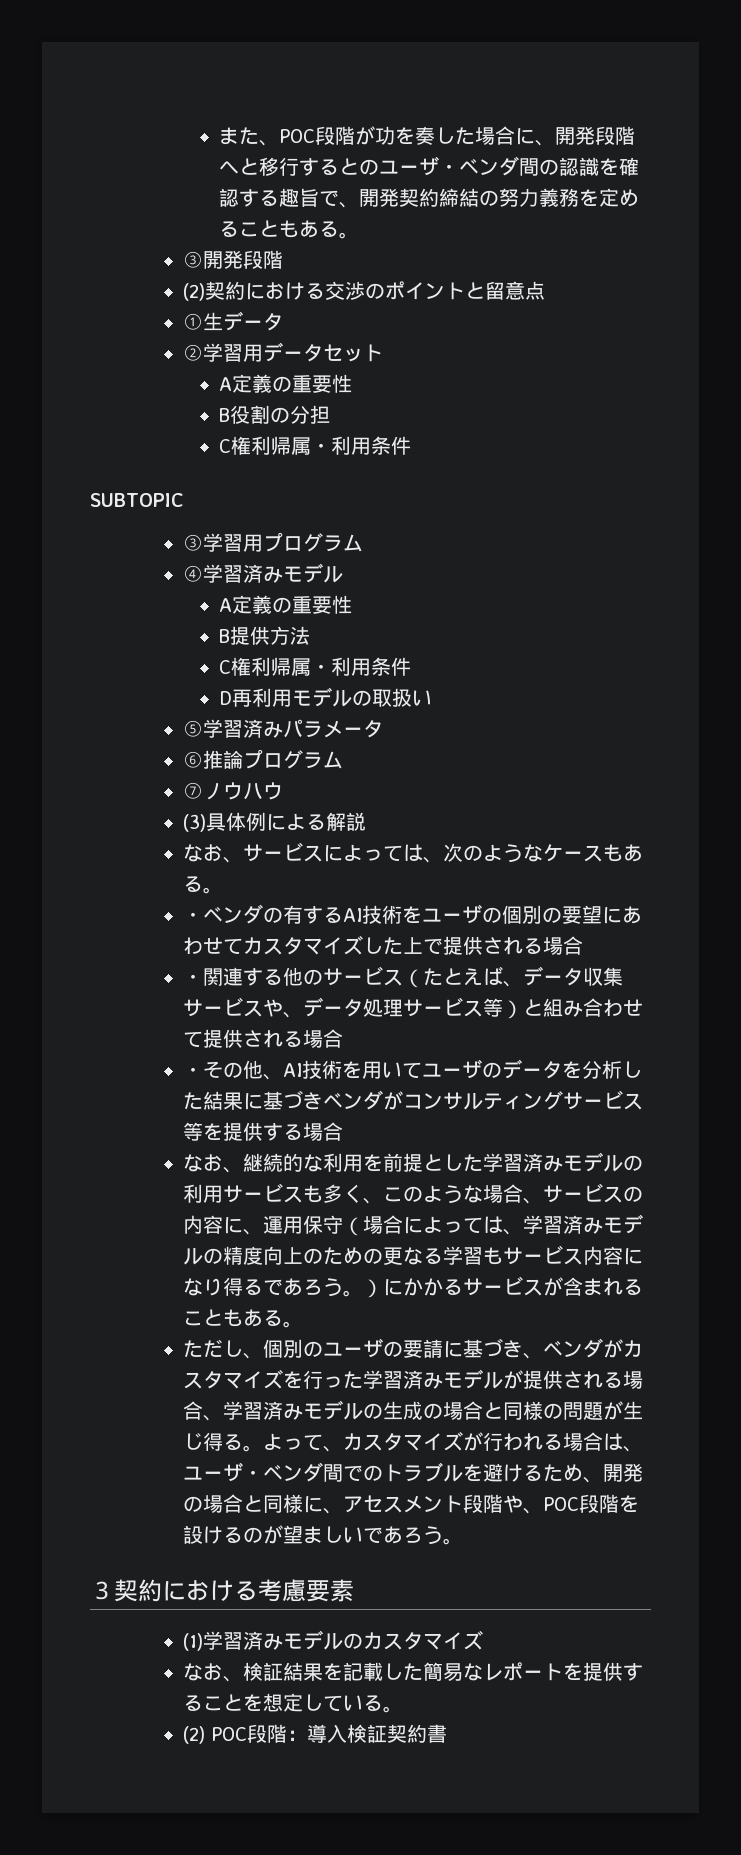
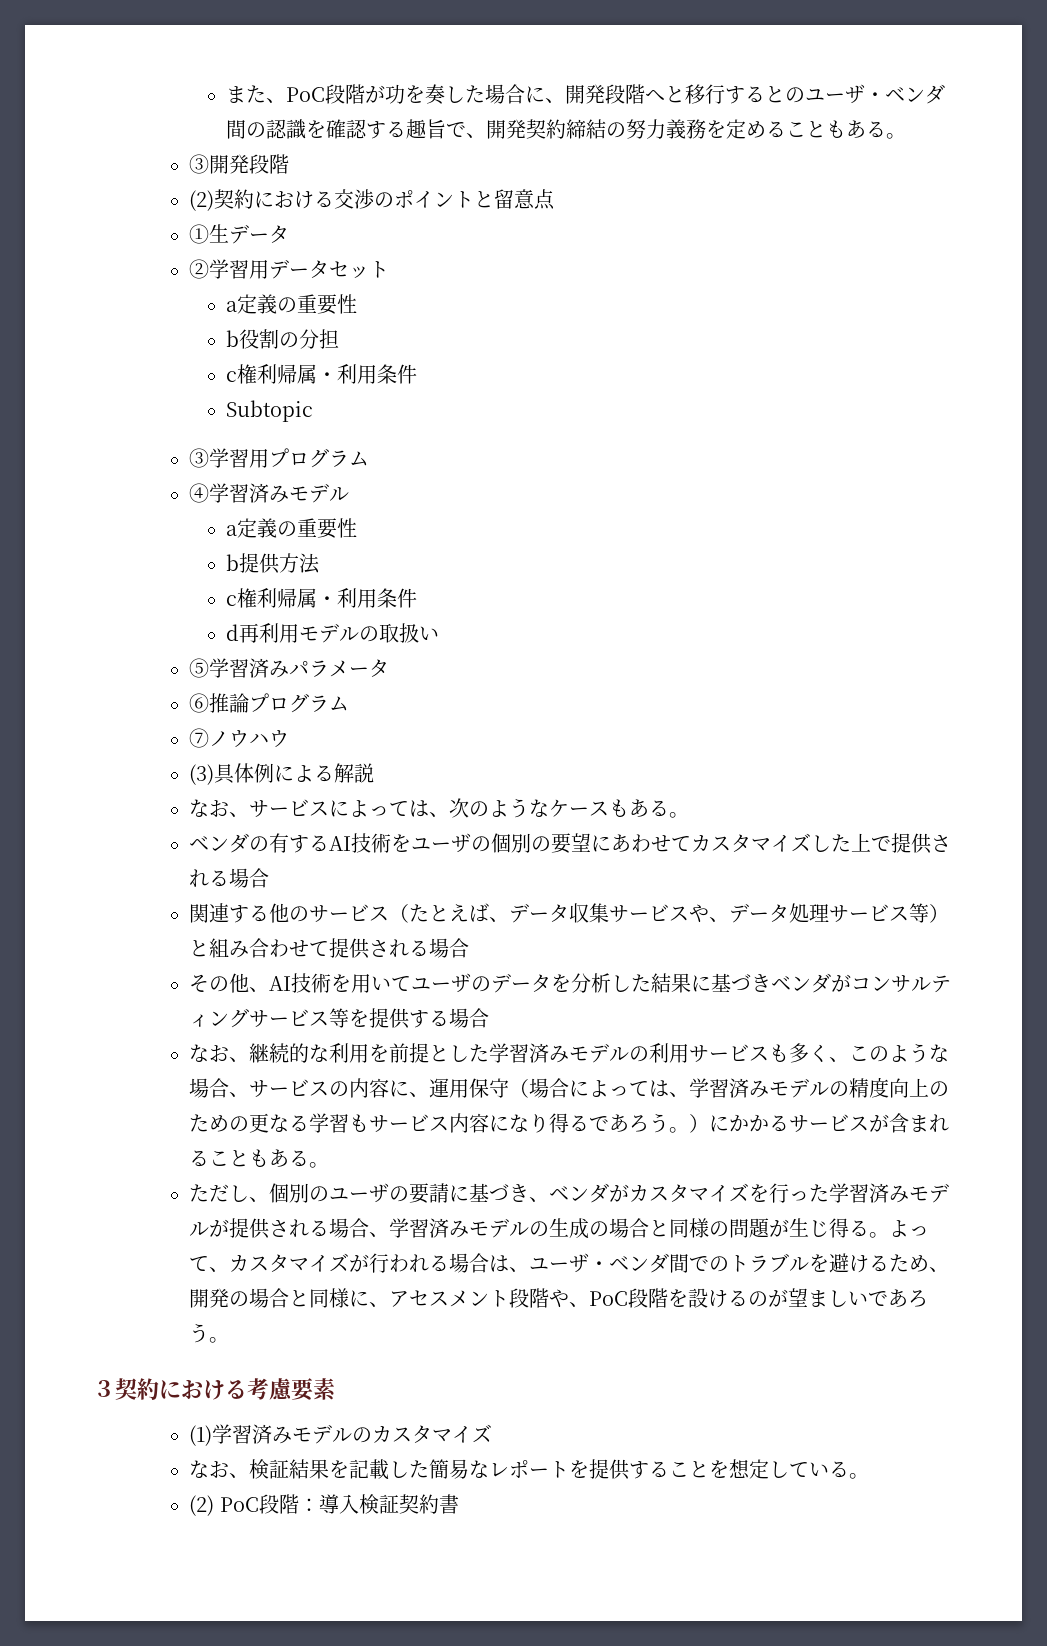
[279,129,316,143] POC -> [286,87,326,102] PoC
[219,374,353,393] [219,408,231,422] A定義の重要性 // B -> [226,294,358,315] [226,330,240,347] a定義の重要性 // b
[219,436,412,455] [90,493,183,507] C権利帰属・利用条件 // SUBTOPIC -> [226,364,418,384] [226,400,314,422] c権利帰属・利用条件 // Subtopic
[219,595,353,614] [219,629,231,643] A定義の重要性 // B -> [226,518,358,539] [226,554,240,571] a定義の重要性 // b
[219,657,412,676] [219,691,233,705] C権利帰属・利用条件 // D -> [226,588,418,608] [226,624,240,641] c権利帰属・利用条件 // d
[183,912,204,922] ・ -> (690, 815) none
[183,974,204,984] ・ -> (270, 878) none
[183,1067,204,1077] ・ -> (470, 948) none
[543,1497,580,1511] POC -> [589,1291,629,1306] PoC
[211,1727,248,1741] POC -> [219,1497,259,1512] PoC

